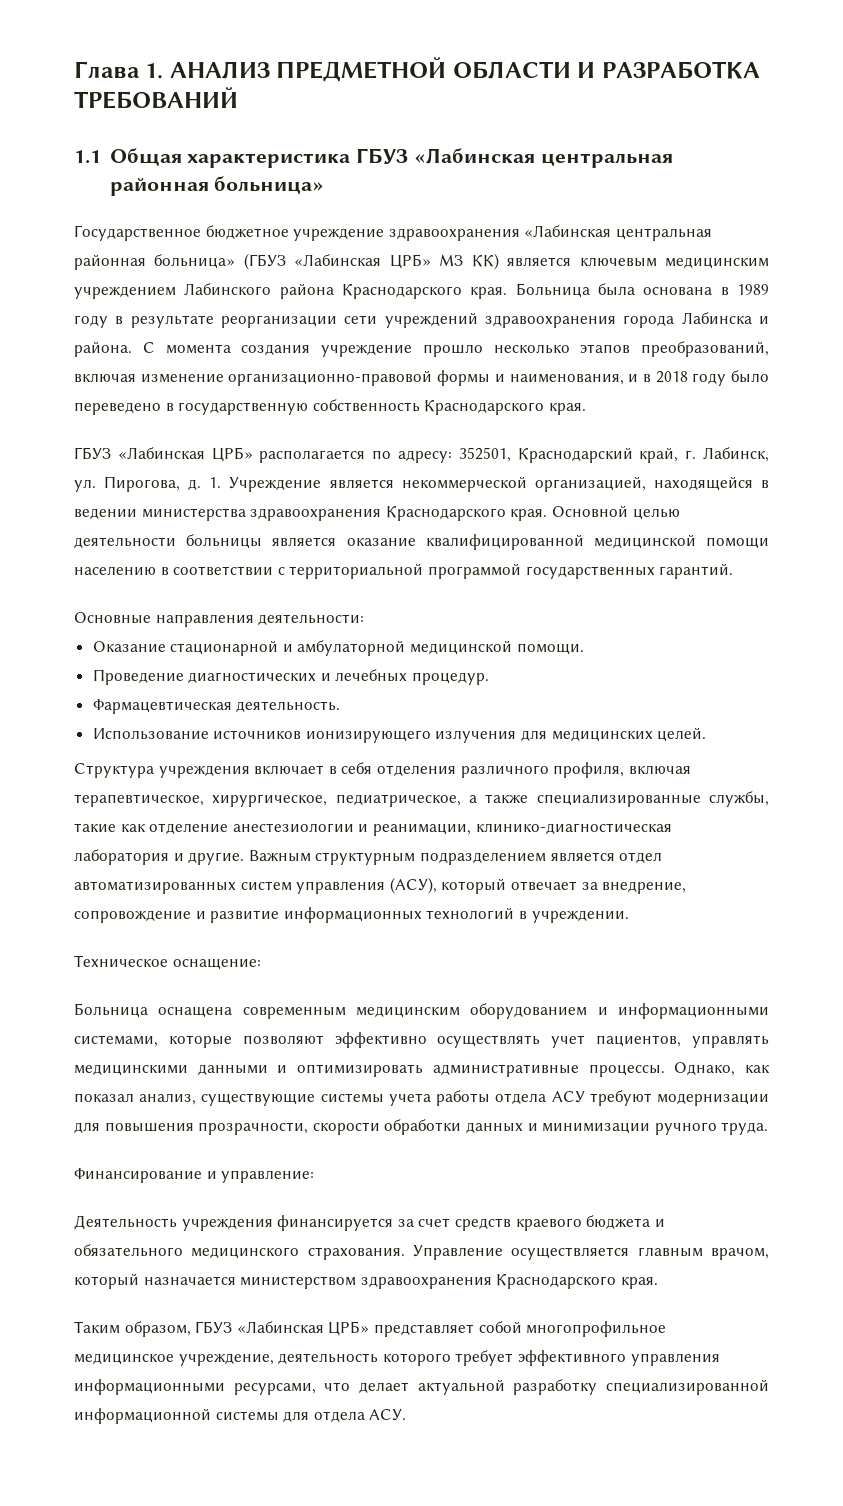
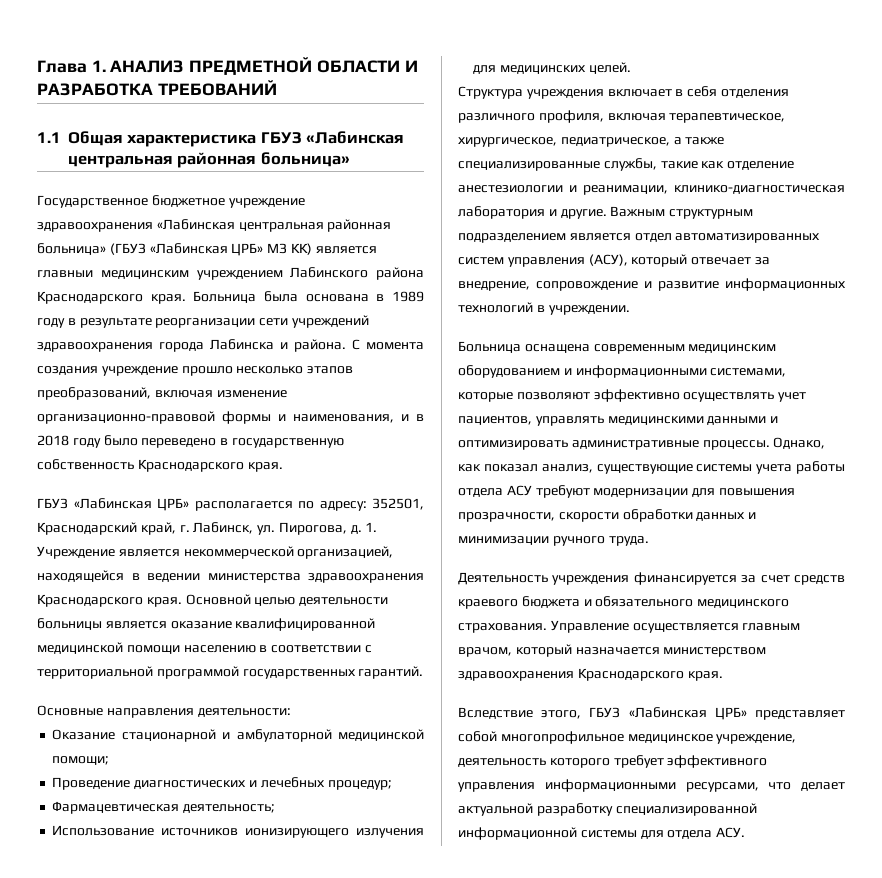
[579,257,657,267] ключевым -> [37,270,93,278] главныи
[516,643,584,655] помощи. -> [52,756,110,765] помощи;
[412,672,490,685] процедур. -> [327,780,392,790] процедур;
[236,701,341,713] деятельность. -> [183,804,276,813] деятельность;
[74,955,261,970] // Техническое оснащение: -> (630, 310) none
[74,1168,315,1183] // Финансирование и управление: -> (649, 541) none
[74,1321,191,1337] Таким образом, -> [458,707,582,719] Вследствие этого,

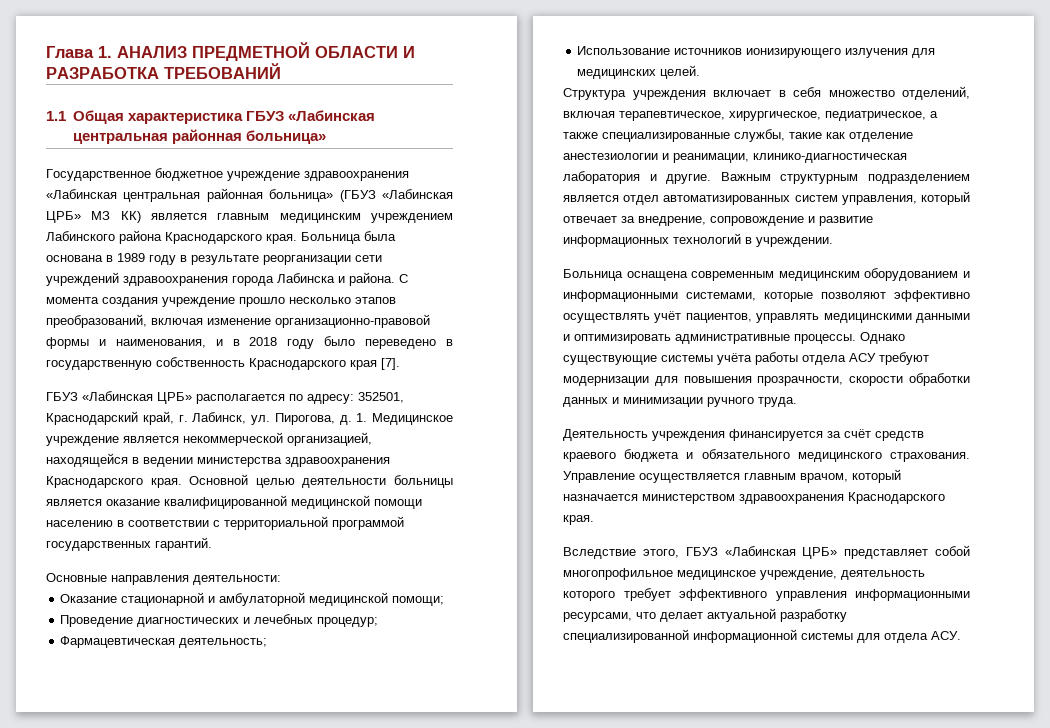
[37,270,93,278] главныи -> [217,213,270,220] главным
[247,462,283,472] края. -> [350,358,400,370] края [7].
[37,546,115,559] Учреждение -> [372,413,453,425] [46,436,119,446] Медицинское учреждение
[720,89,789,98] [458,110,604,123] отделения различного профиля, -> [828,86,970,100] множество отделений,
[507,254,628,267] управления (АСУ), -> [841,195,917,205] управления,
[778,392,807,402] учет -> [654,311,682,323] учёт
[773,437,826,449] [458,464,593,473] Однако, как показал анализ, -> [860,332,905,344] Однако
[756,464,793,474] учета -> [717,353,752,365] учёта
[760,575,790,583] счет -> [844,429,871,438] счёт

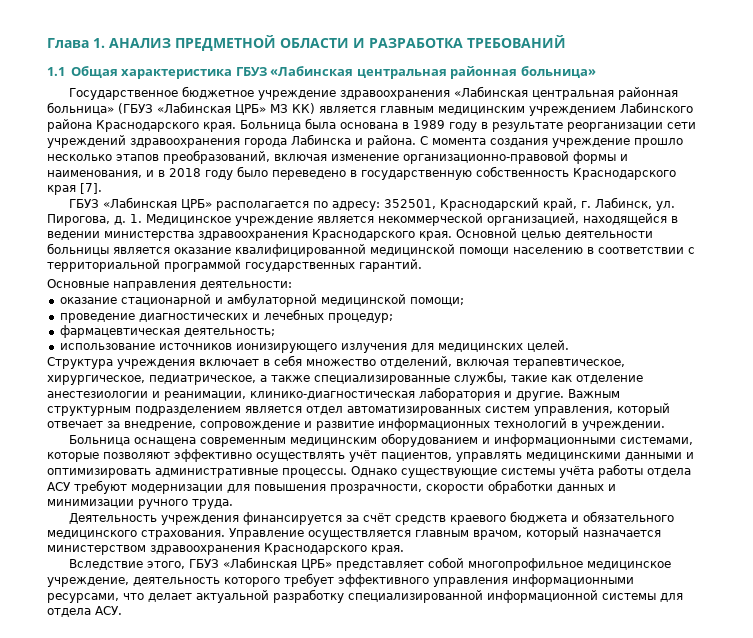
[60,594,118,603] Оказание -> [59,297,117,304] оказание
[60,615,134,627] Проведение -> [59,313,135,323] проведение
[60,636,176,648] Фармацевтическая -> [59,325,180,338] фармацевтическая
[577,46,671,55] Использование -> [59,343,155,350] использование

